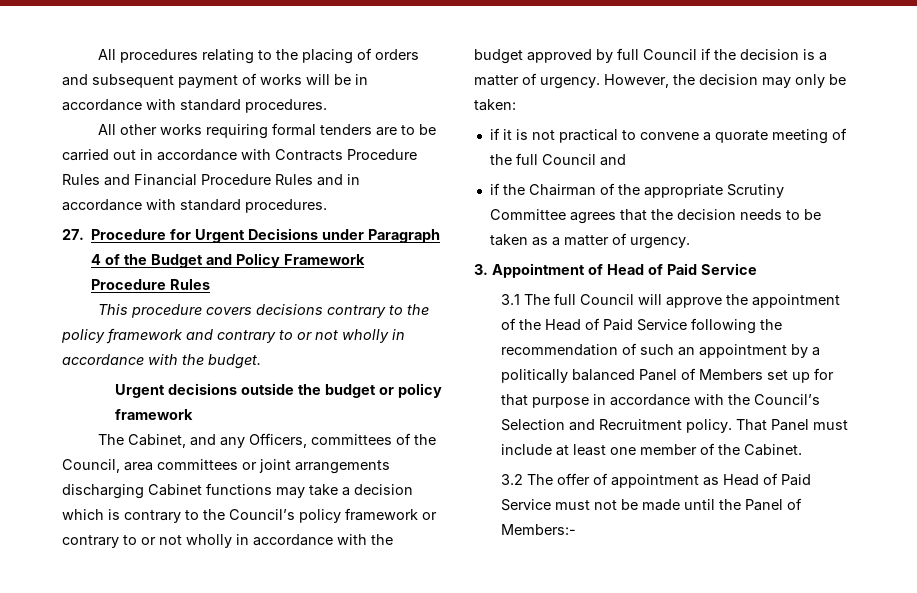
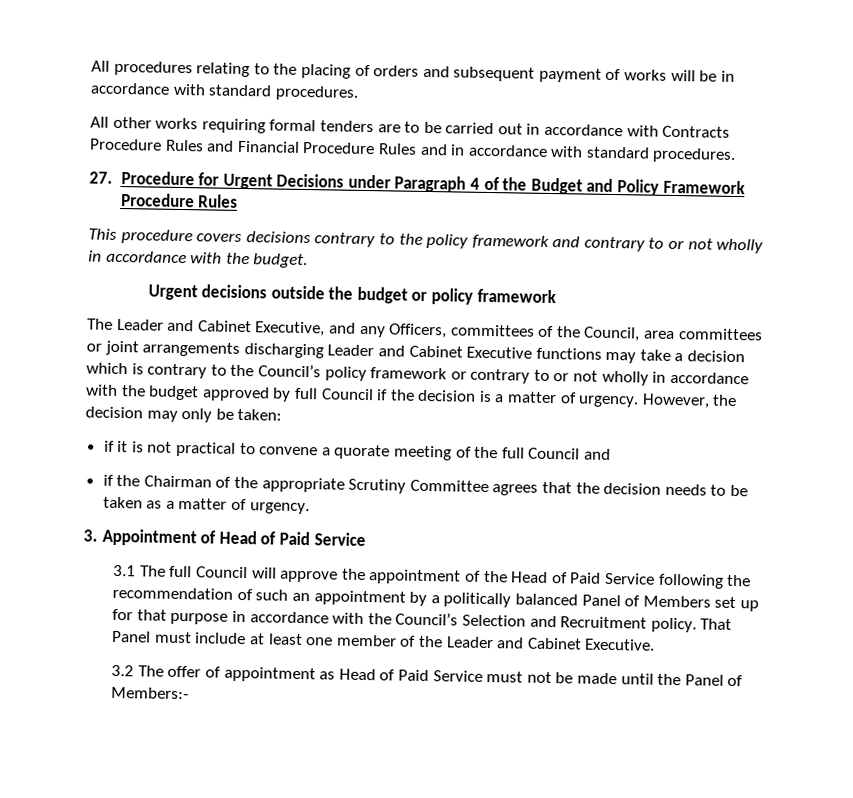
[127,434,186,448] Cabinet, -> [116,318,326,337] Leader and Cabinet Executive,
[148,484,202,496] Cabinet -> [327,344,533,359] Leader and Cabinet Executive
[743,444,802,456] Cabinet. -> [445,636,656,651] Leader and Cabinet Executive.

